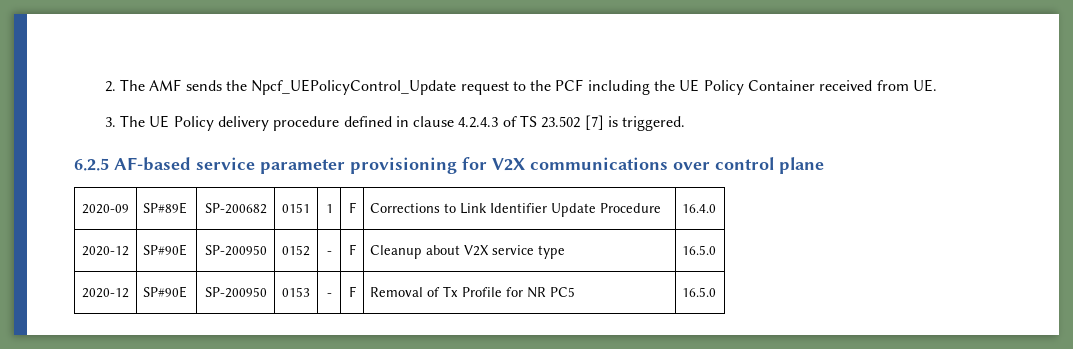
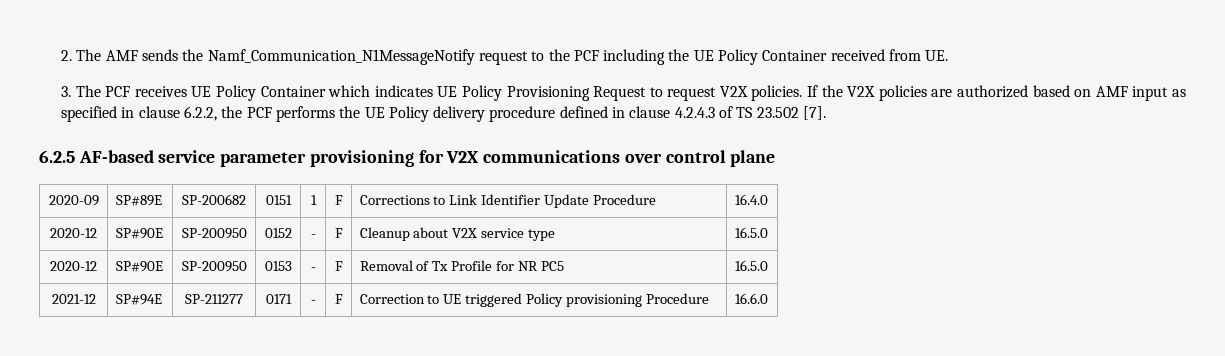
[251,79,457,95] Npcf_UEPolicyControl_Update -> [207,49,475,65] Namf_Communication_N1MessageNotify
(145, 121) none -> [105,85,1187,101] [60,106,361,122] PCF receives UE Policy Container which indicates UE Policy Provisioning Request to request V2X policies. If the V2X policies are authorized based on AMF input as specified in clause 6.2.2, the PCF performs the
[584,115,686,131] [7] is triggered. -> [803,106,827,120] [7].
(717, 292) none -> [51,294,96,304] [115,294,162,305] [185,294,243,304] [265,294,292,304] [310,300,316,304] [334,294,343,304] [359,293,710,307] [734,293,768,304] // 2021-12 | SP#94E | SP-211277 | 0171 | - | F | Correction to UE triggered Policy provisioning Procedure | 16.6.0

